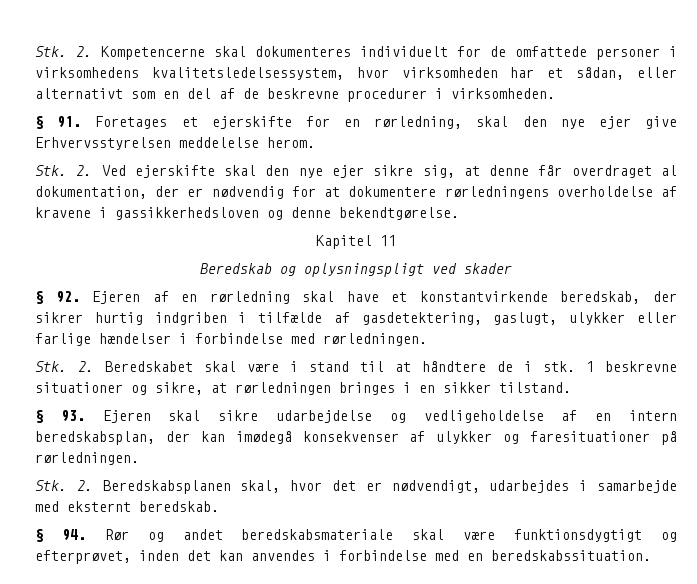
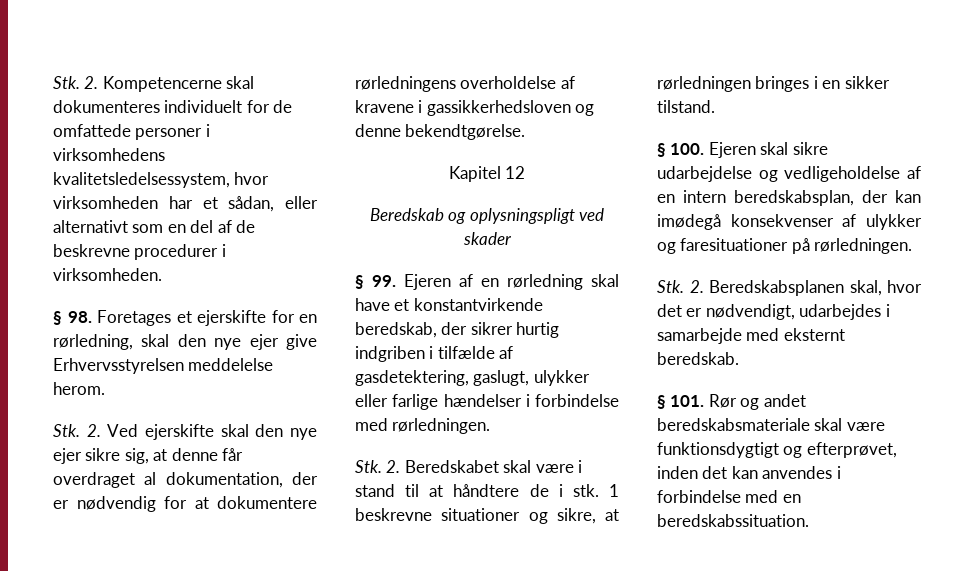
[57,116,82,128] 91. -> [67,311,92,323] 98.
[380,235,396,246] 11 -> [505,166,526,179] 12
[55,291,80,303] 92. -> [372,275,396,287] 99.
[60,410,85,422] 93. -> [670,143,705,155] 100.
[61,529,86,541] 94. -> [670,395,705,407] 101.

